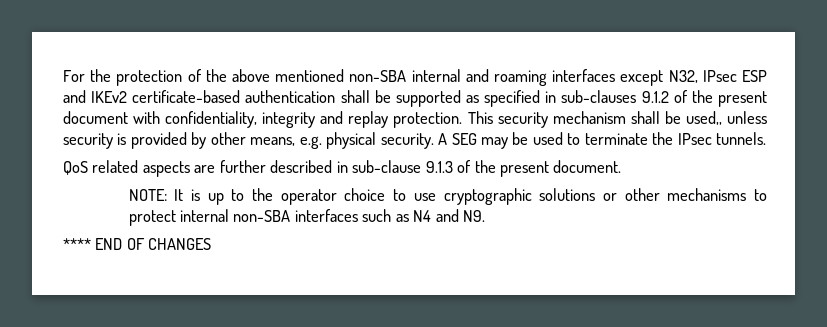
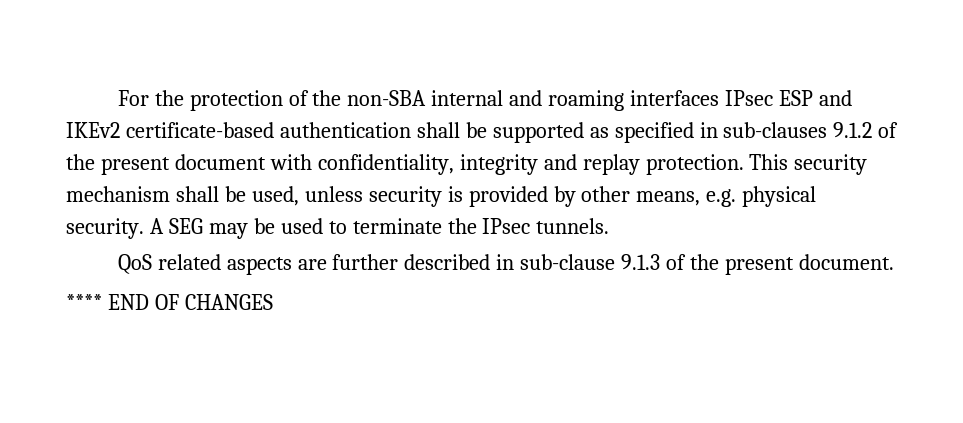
[231,69,345,82] above mentioned -> (342, 98) none
[620,70,698,86] except N32, -> (720, 98) none
[685,111,722,125] used,, -> [251,186,299,206] used,
[128,188,768,205] [128,209,486,226] // NOTE: It is up to the operator choice to use cryptographic solutions or other mechanisms to protect internal non-SBA interfaces such as N4 and N9. -> (894, 262) none

